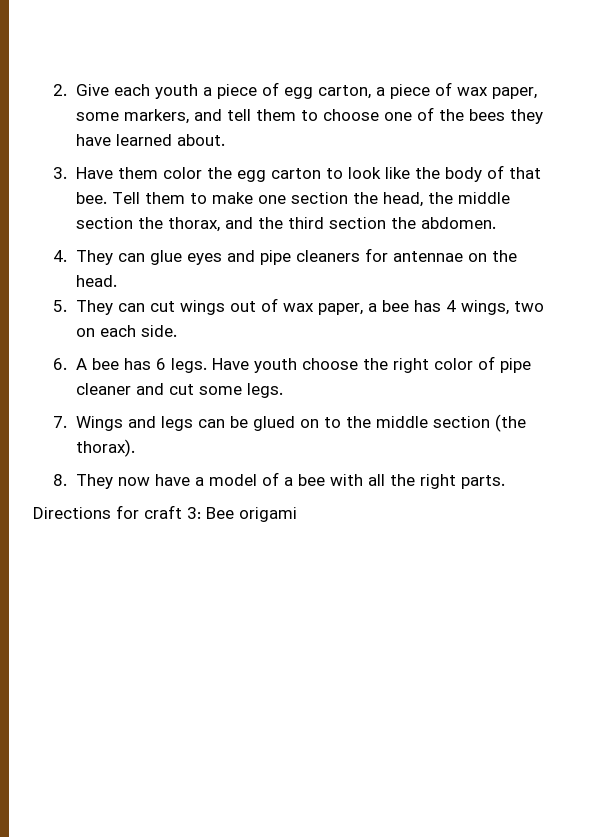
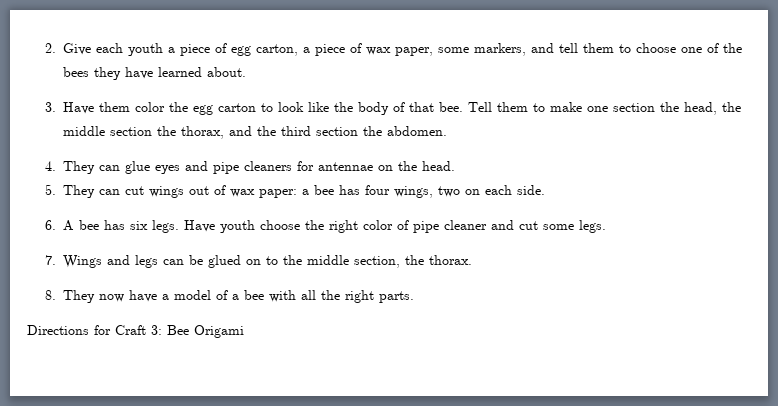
[317,303,363,315] paper, -> [259,189,298,198] paper:
[445,300,456,312] 4 -> [365,185,391,195] four
[155,358,166,370] 6 -> [130,221,149,230] six
[432,414,526,432] [75,439,135,457] section (the thorax). -> [354,255,473,268] section, the thorax.
[144,505,182,519] craft -> [115,325,146,335] Craft
[239,507,297,522] origami -> [194,325,244,338] Origami

